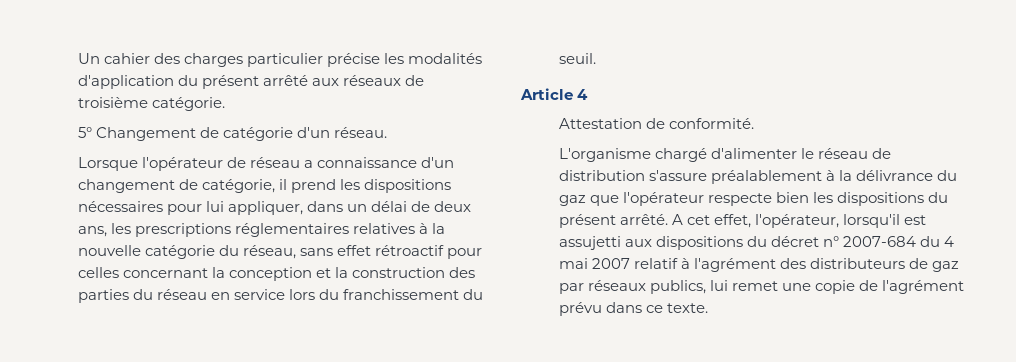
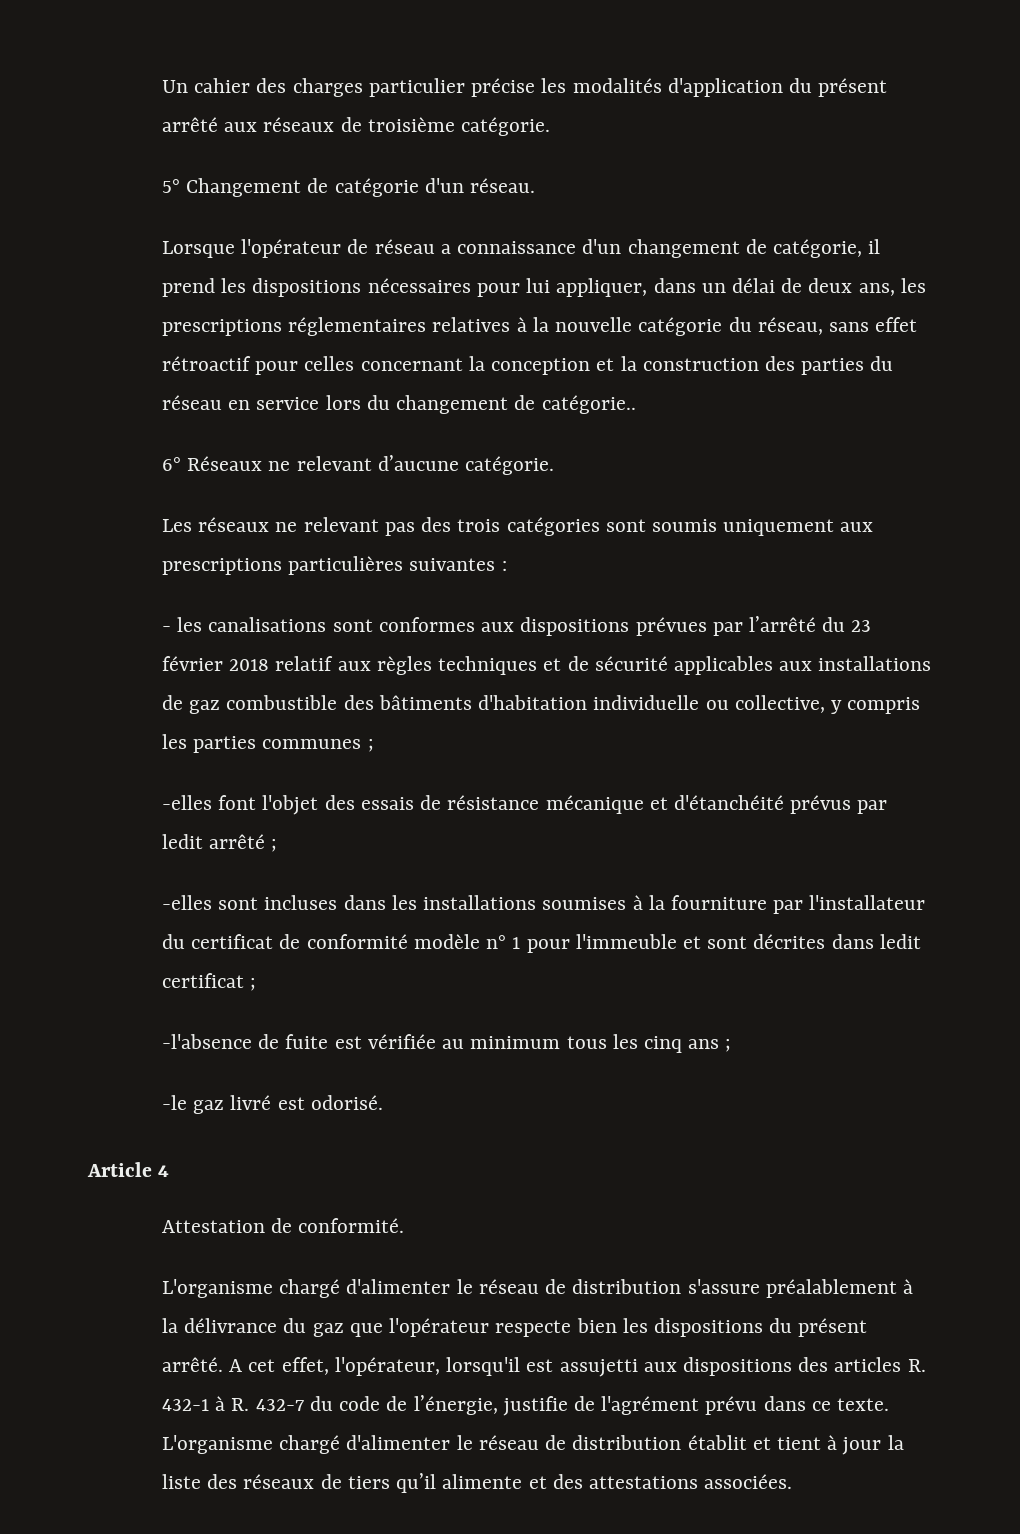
[343,289,484,300] [558,53,596,64] franchissement du seuil. -> [396,395,636,414] [162,455,555,475] [162,517,874,536] [162,556,507,575] [162,616,872,636] [162,656,932,675] [162,695,921,714] [162,734,374,753] [162,795,888,815] [162,834,278,852] [162,895,926,914] [162,934,921,953] [162,973,257,991] [162,1034,732,1053] [162,1095,383,1114] changement de catégorie.. // 6° Réseaux ne relevant d’aucune catégorie. // Les réseaux ne relevant pas des trois catégories sont soumis uniquement aux prescriptions particulières suivantes : // - les canalisations sont conformes aux dispositions prévues par l’arrêté du 23 février 2018 relatif aux règles techniques et de sécurité applicables aux installations de gaz combustible des bâtiments d'habitation individuelle ou collective, y compris les parties communes ; // -elles font l'objet des essais de résistance mécanique et d'étanchéité prévus par ledit arrêté ; // -elles sont incluses dans les installations soumises à la fourniture par l'installateur du certificat de conformité modèle n° 1 pour l'immeuble et sont décrites dans ledit certificat ; // -l'absence de fuite est vérifiée au minimum tous les cinq ans ; // -le gaz livré est odorisé.
[746,236,955,247] [558,258,960,272] [558,280,855,294] du décret n° 2007-684 du 4 mai 2007 relatif à l'agrément des distributeurs de gaz par réseaux publics, lui remet une copie -> [798,1357,926,1372] [162,1395,568,1416] des articles R. 432-1 à R. 432-7 du code de l’énergie, justifie
(708, 308) none -> [162,1435,904,1455] [162,1473,793,1493] L'organisme chargé d'alimenter le réseau de distribution établit et tient à jour la liste des réseaux de tiers qu’il alimente et des attestations associées.

